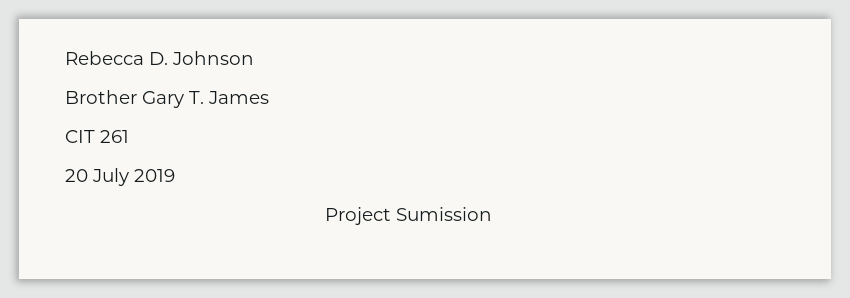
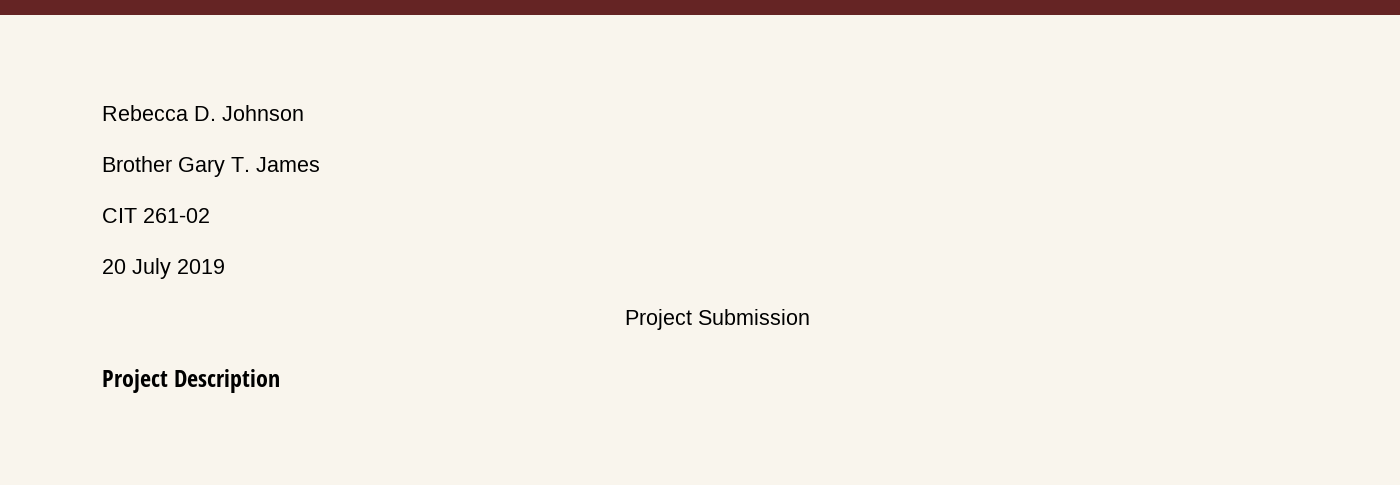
[100,130,129,143] 261 -> [143,208,210,223] 261-02
[396,207,492,221] Sumission -> [697,309,810,325] [102,369,281,393] Submission // Project Description

